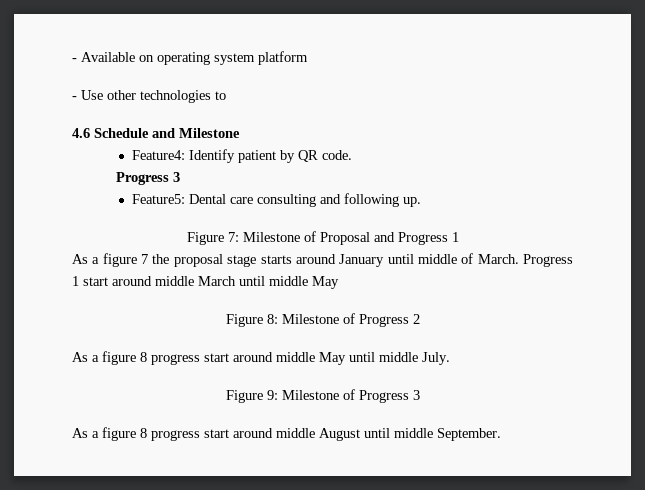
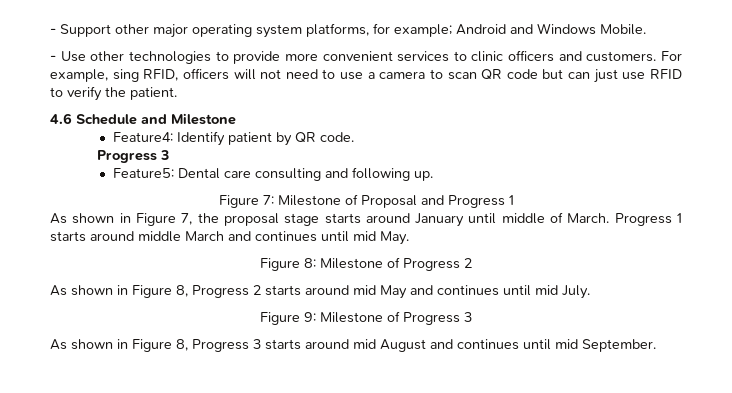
[72,51,308,65] - Available on operating system platform -> [50,23,646,38] - Support other major operating system platforms, for example; Android and Windows Mobile.
(226, 95) none -> [233,50,682,64] [50,68,683,83] [50,86,177,101] provide more convenient services to clinic officers and customers. For example, sing RFID, officers will not need to use a camera to scan QR code but can just use RFID to verify the patient.
[92,253,149,267] a figure 7 -> [72,213,193,226] shown in Figure 7,
[83,277,108,286] start -> [50,231,86,242] starts
[239,276,339,289] until middle May -> [228,231,409,245] and continues until mid May.
[92,351,418,365] a figure 8 progress start around middle May until middle -> [71,285,558,299] shown in Figure 8, Progress 2 starts around mid May and continues until mid
[92,427,433,441] a figure 8 progress start around middle August until middle -> [71,339,578,352] shown in Figure 8, Progress 3 starts around mid August and continues until mid

